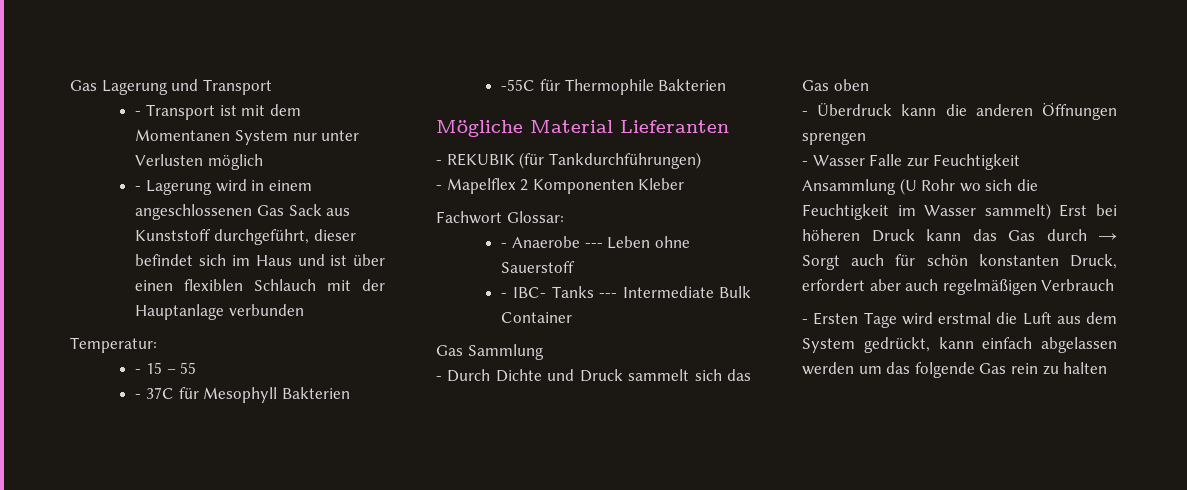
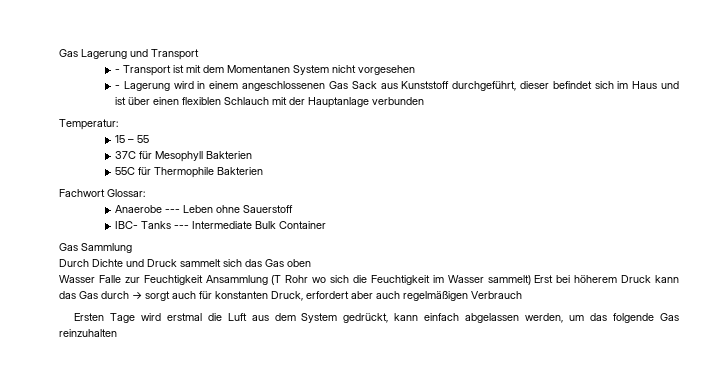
[292,130,360,141] [135,154,264,170] nur unter Verlusten möglich -> [332,65,416,75] nicht vorgesehen
[135,369,142,374] - -> (118, 124) none
[135,394,142,399] - -> (150, 139) none
[501,79,536,91] -55C -> [115,167,136,175] 55C
[436,120,729,137] [436,152,701,169] [436,178,685,194] // Mögliche Material Lieferanten // - REKUBIK (für Tankdurchführungen) // - Mapelflex 2 Komponenten Kleber -> (264, 171) none
[501,243,508,248] - -> (145, 193) none
[501,293,508,298] - -> (294, 209) none
[436,376,442,381] - -> (132, 248) none
[802,103,1117,120] [802,132,866,145] [802,161,808,166] - Überdruck kann die anderen Öffnungen sprengen // - -> (311, 263) none
[899,178,917,195] (U -> [271,275,282,285] (T
[802,229,860,241] höheren -> [574,275,618,283] höherem
[802,255,840,270] Sorgt -> [145,291,170,301] sorgt
[926,254,968,266] schön -> (212, 295) none
[802,319,808,324] - -> (522, 295) none
[802,362,854,375] werden -> [525,313,564,323] werden,
[1010,362,1108,375] rein zu halten -> [59,329,117,337] reinzuhalten

